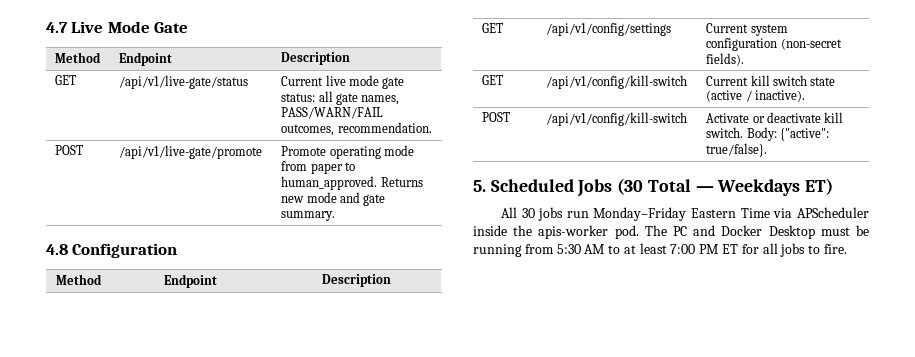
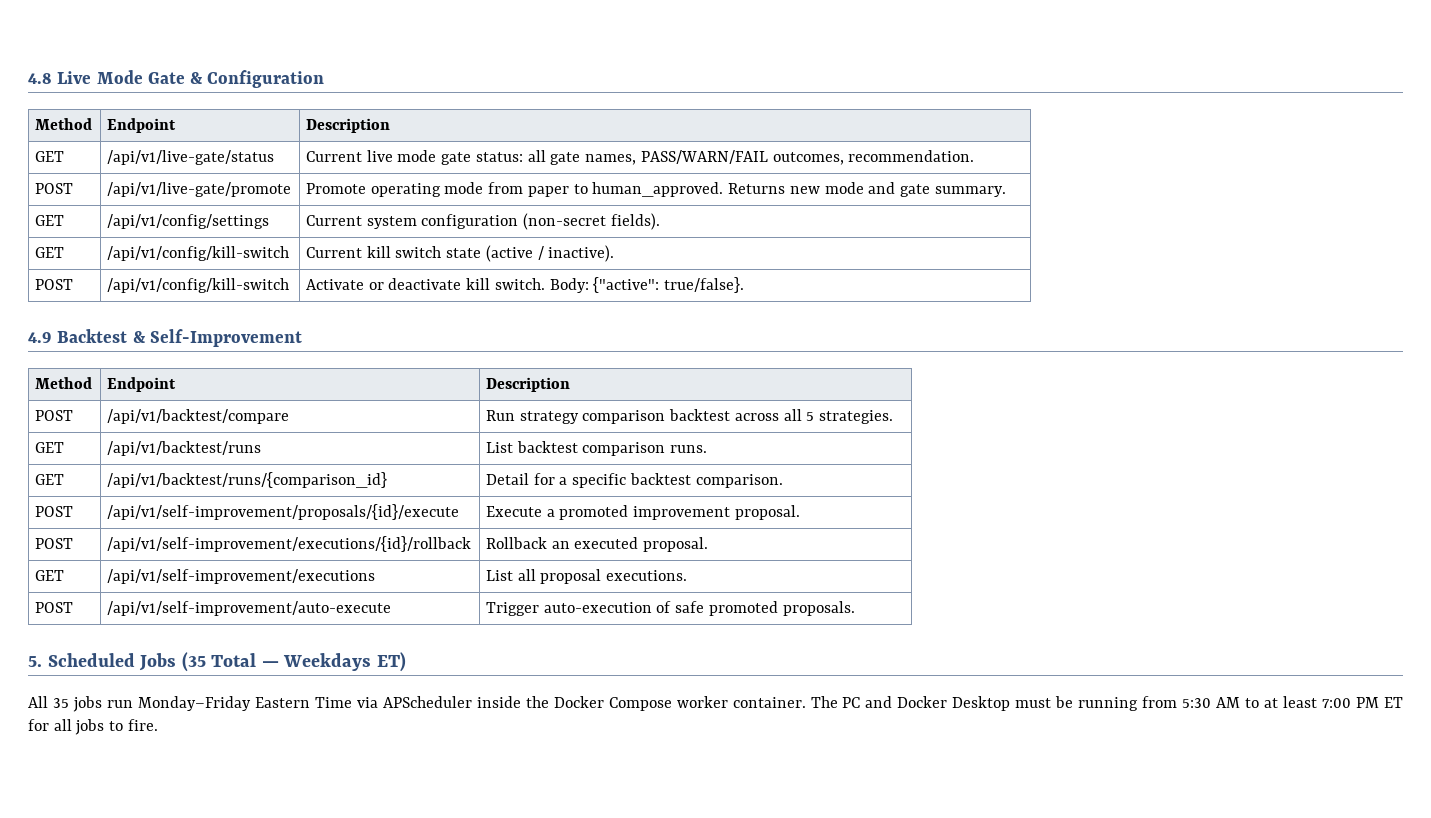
[46,22,68,33] 4.7 -> [28,73,52,84] 4.8
(189, 27) none -> [190,70,325,88] & Configuration
[46,243,178,258] [56,274,102,285] [164,274,217,288] [321,274,391,287] // 4.8 Configuration // Method | Endpoint | Description -> (1006, 191) none
(768, 150) none -> [28,329,302,347] [35,377,93,389] [107,377,177,392] [486,377,571,392] [35,410,74,421] [107,409,290,424] [486,409,894,424] [35,442,65,453] [107,441,262,456] [486,441,708,456] [35,474,65,485] [107,472,388,488] [486,473,783,488] [35,506,74,517] [107,504,460,520] [486,505,800,520] [35,538,74,549] [107,536,472,552] [486,537,709,552] [35,570,65,581] [107,569,376,584] [486,569,688,584] [35,602,74,613] [107,601,392,616] [486,601,855,616] // 4.9 Backtest & Self-Improvement // Method | Endpoint | Description // POST | /api/v1/backtest/compare | Run strategy comparison backtest across all 5 strategies. // GET | /api/v1/backtest/runs | List backtest comparison runs. // GET | /api/v1/backtest/runs/{comparison_id} | Detail for a specific backtest comparison. // POST | /api/v1/self-improvement/proposals/{id}/execute | Execute a promoted improvement proposal. // POST | /api/v1/self-improvement/executions/{id}/rollback | Rollback an executed proposal. // GET | /api/v1/self-improvement/executions | List all proposal executions. // POST | /api/v1/self-improvement/auto-execute | Trigger auto-execution of safe promoted proposals.
[617,178,644,195] (30 -> [181,652,206,672] (35
[521,208,535,218] 30 -> [52,698,69,708] 35
[538,225,639,239] apis-worker pod. -> [553,696,806,711] Docker Compose worker container.

